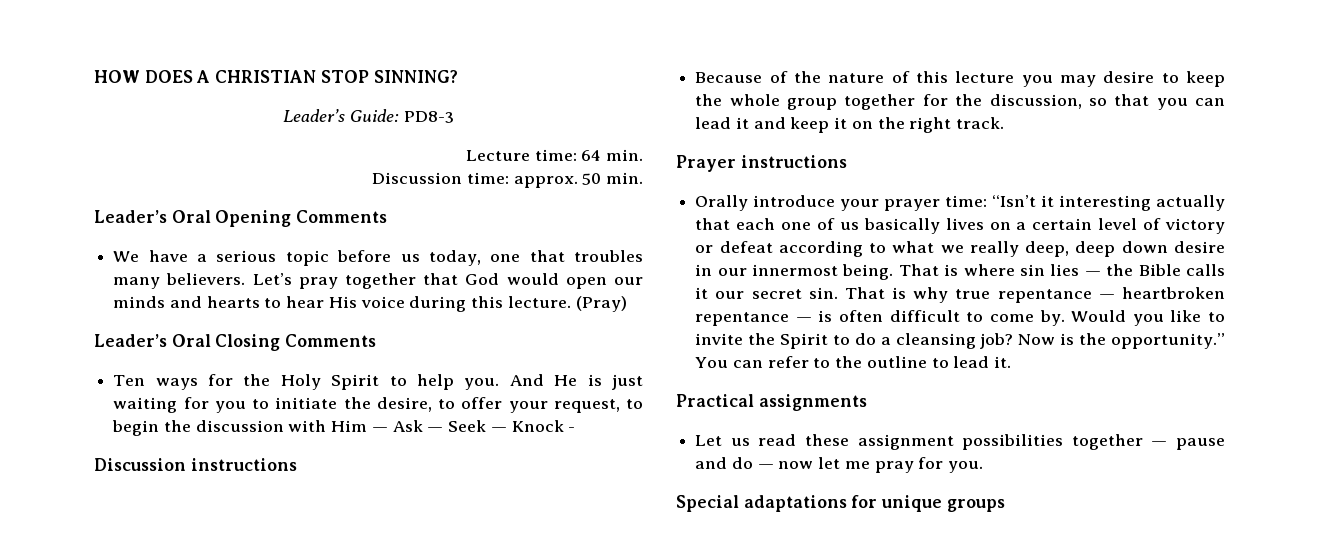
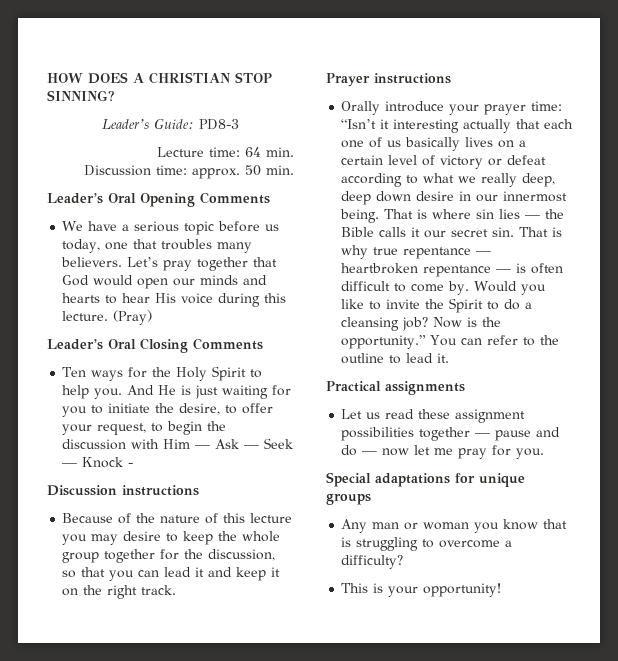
(1005, 505) none -> [341,519,568,533] [341,537,513,551] [341,555,404,569] [341,583,502,597] // Any man or woman you know that is struggling to overcome a difficulty? // This is your opportunity!

